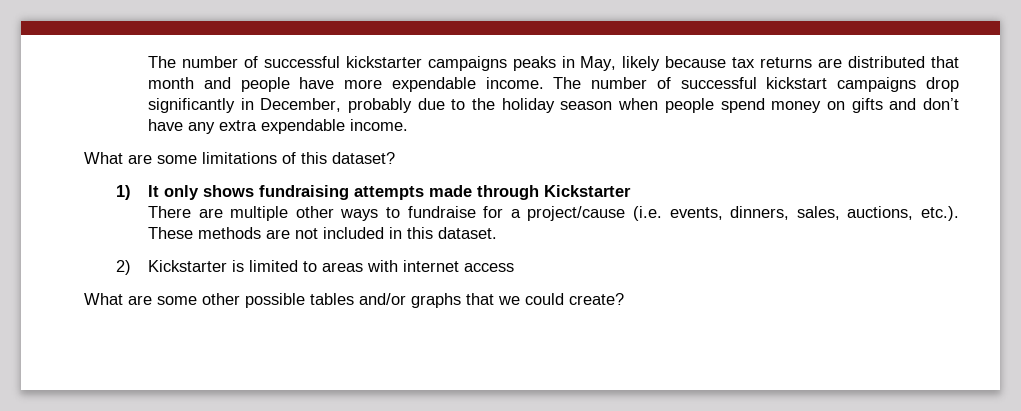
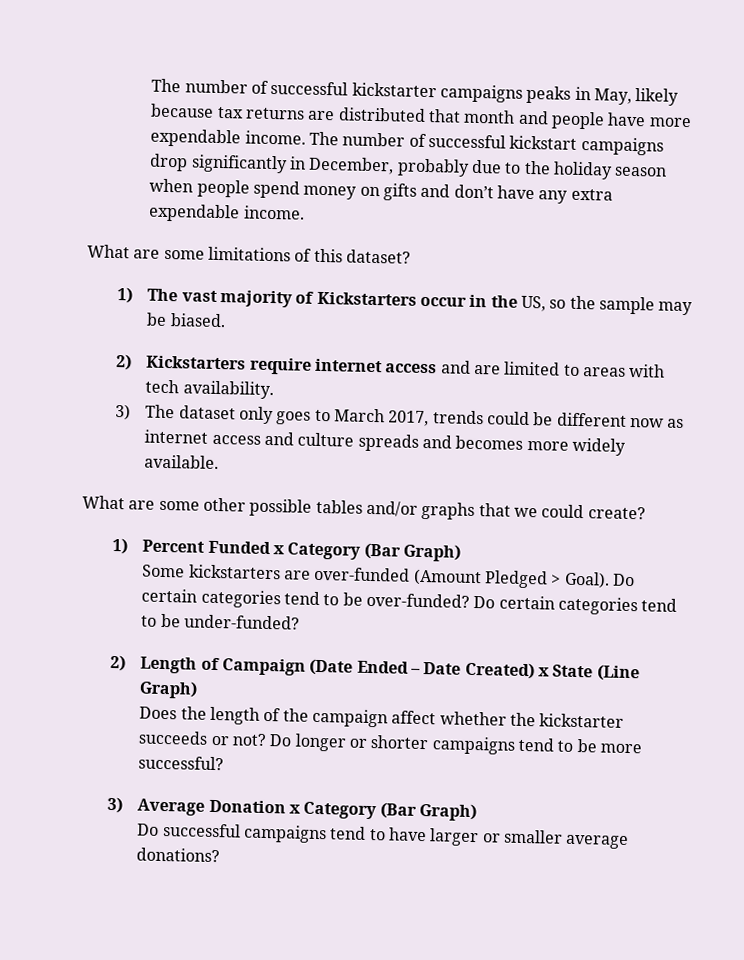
[147,185,631,200] [147,206,959,221] [147,227,497,239] [115,260,514,275] It only shows fundraising attempts made through Kickstarter // There are multiple other ways to fundraise for a project/cause (i.e. events, dinners, sales, auctions, etc.). These methods are not included in this dataset. // 2) Kickstarter is limited to areas with internet access -> [147,288,694,316] [146,312,226,328] [115,354,666,378] [145,379,274,400] [114,403,685,429] [144,429,627,456] [144,454,220,470] The vast majority of Kickstarters occur in the US, so the sample may be biased. // 2) Kickstarters require internet access and are limited to areas with tech availability. // 3) The dataset only goes to March 2017, trends could be different now as internet access and culture spreads and becomes more widely available.
(624, 299) none -> [111,537,462,562] [142,564,636,589] [141,588,678,616] [141,613,301,630] [109,654,640,682] [139,680,199,699] [139,706,625,728] [138,730,643,755] [138,755,225,771] [106,796,478,822] [137,823,630,850] [136,847,221,863] // 1) Percent Funded x Category (Bar Graph) // Some kickstarters are over-funded (Amount Pledged > Goal). Do certain categories tend to be over-funded? Do certain categories tend to be under-funded? // 2) Length of Campaign (Date Ended – Date Created) x State (Line Graph) // Does the length of the campaign affect whether the kickstarter succeeds or not? Do longer or shorter campaigns tend to be more successful? // 3) Average Donation x Category (Bar Graph) // Do successful campaigns tend to have larger or smaller average donations?

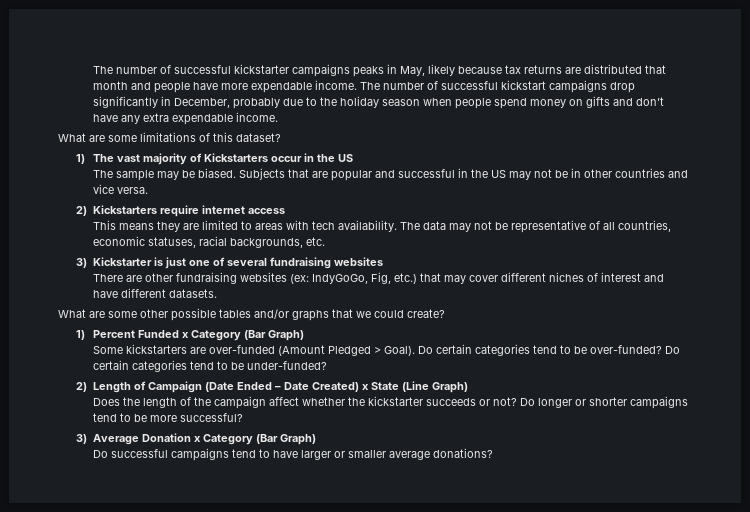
[521,295,596,312] US, so the -> [338,154,354,162] [93,170,114,178] US // The
(226, 320) none -> [239,168,689,181] [93,184,149,194] Subjects that are popular and successful in the US may not be in other countries and vice versa.
[440,360,471,374] and -> [93,220,181,232] // This means they
[114,403,685,429] [144,429,627,456] [144,454,220,470] // 3) The dataset only goes to March 2017, trends could be different now as internet access and culture spreads and becomes more widely available. -> [400,220,672,233] [93,236,326,248] [75,257,384,269] [93,272,665,284] [93,288,218,298] The data may not be representative of all countries, economic statuses, racial backgrounds, etc. // 3) Kickstarter is just one of several fundraising websites // There are other fundraising websites (ex: IndyGoGo, Fig, etc.) that may cover different niches of interest and have different datasets.

